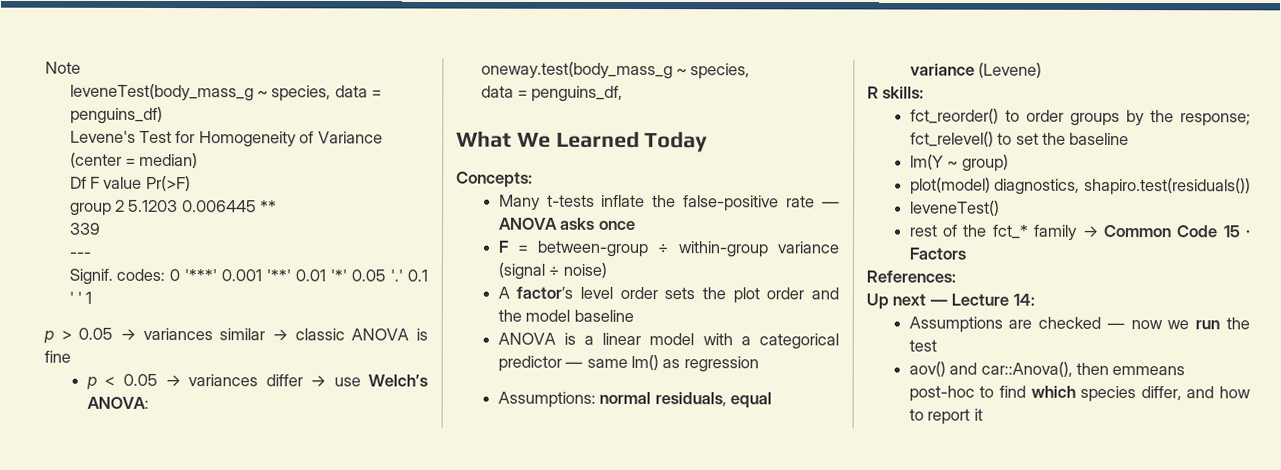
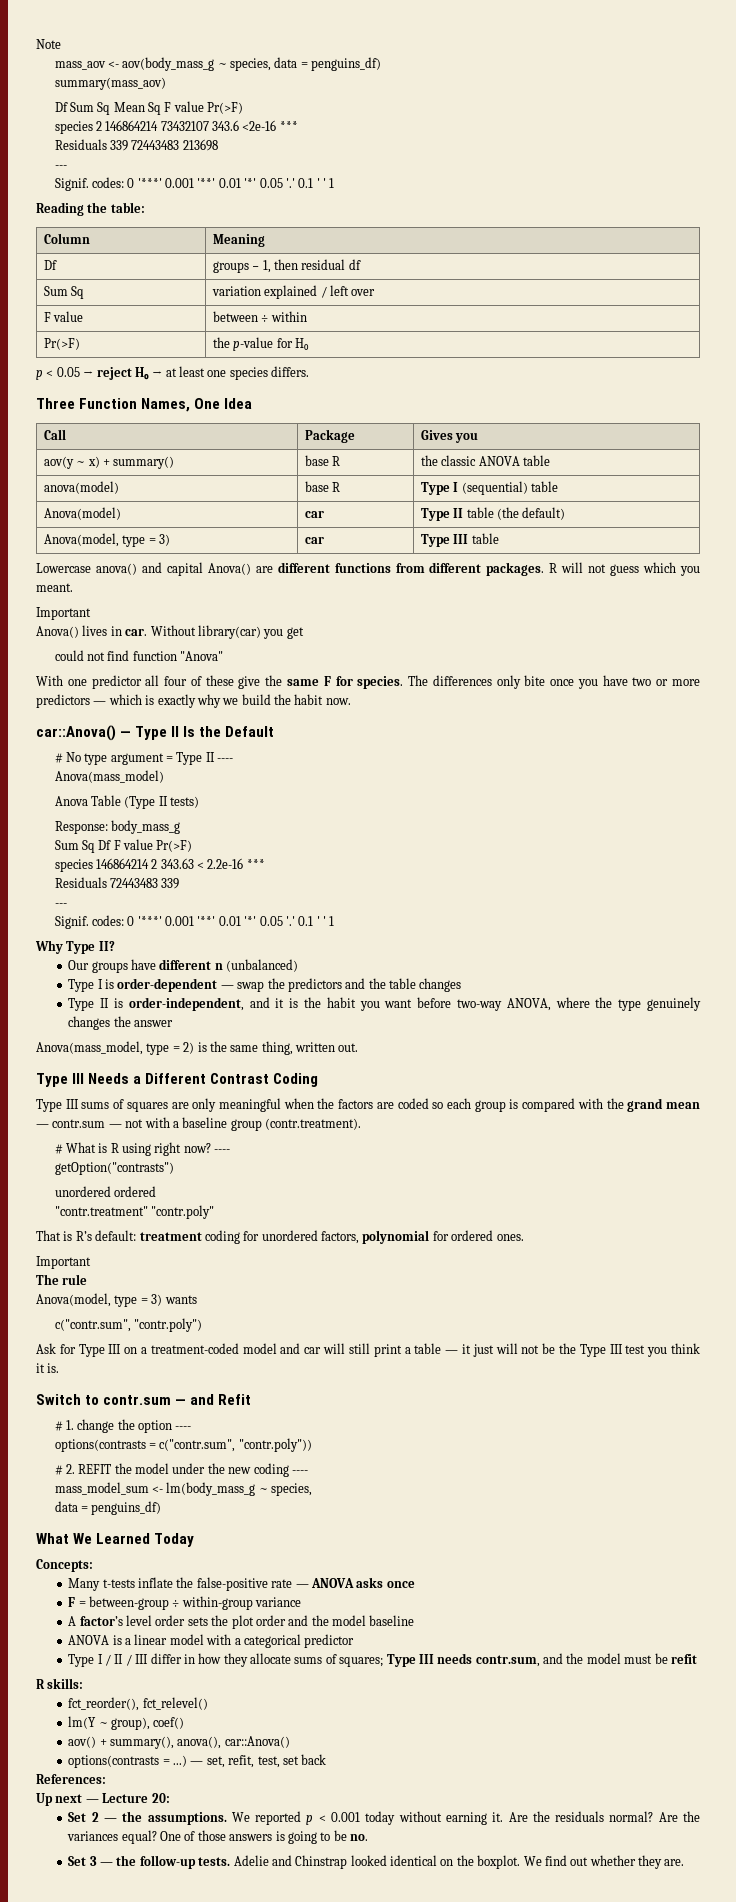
[69,83,254,102] leveneTest(body_mass_g -> [54,57,215,71] mass_aov <- aov(body_mass_g
[69,130,383,148] [69,152,199,169] [69,175,191,192] [69,199,278,216] Levene's Test for Homogeneity of Variance (center = median) // Df F value Pr(>F) // group 2 5.1203 0.006445 ** // -> [54,77,166,90] [54,101,244,115] [54,120,298,134] [54,139,218,151] [54,165,67,169] [54,177,335,191] [36,202,145,216] [43,233,90,244] [212,234,265,247] [43,260,57,270] [212,259,361,273] [43,286,85,299] [211,285,376,299] [43,311,84,322] [212,311,307,322] [43,338,80,350] [212,337,310,351] [36,366,310,380] [36,398,253,412] [43,429,66,440] [304,429,355,443] [420,430,479,443] [43,456,175,469] [304,455,341,466] [420,455,551,466] [43,481,119,494] [304,481,341,492] [420,481,559,495] [43,507,121,520] [304,511,324,518] [420,507,566,521] [43,533,171,547] [304,537,324,544] [420,533,499,547] [36,562,700,576] [36,583,73,592] [36,607,91,620] [36,625,304,639] [54,650,224,661] [36,675,700,689] [36,694,351,708] [36,725,275,741] [54,752,234,765] [54,770,164,783] [54,795,200,809] [54,820,180,834] [54,839,193,853] [54,858,265,872] [54,877,158,888] summary(mass_aov) // Df Sum Sq Mean Sq F value Pr(>F) // species 2 146864214 73432107 343.6 <2e-16 *** // Residuals 339 72443483 213698 // --- // Signif. codes: 0 '***' 0.001 '**' 0.01 '*' 0.05 '.' 0.1 ' ' 1 // Reading the table: // Column | Meaning // Df | groups − 1, then residual df // Sum Sq | variation explained / left over // F value | between ÷ within // Pr(>F) | the p-value for H₀ // p < 0.05 → reject H₀ → at least one species differs. // Three Function Names, One Idea // Call | Package | Gives you // aov(y ~ x) + summary() | base R | the classic ANOVA table // anova(model) | base R | Type I (sequential) table // Anova(model) | car | Type II table (the default) // Anova(model, type = 3) | car | Type III table // Lowercase anova() and capital Anova() are different functions from different packages. R will not guess which you meant. // Important // Anova() lives in car. Without library(car) you get // could not find function "Anova" // With one predictor all four of these give the same F for species. The differences only bite once you have two or more predictors — which is exactly why we build the habit now. // car::Anova() — Type II Is the Default // # No type argument = Type II ---- // Anova(mass_model) // Anova Table (Type II tests) // Response: body_mass_g // Sum Sq Df F value Pr(>F) // species 146864214 2 343.63 < 2.2e-16 *** // Residuals 72443483
[43,327,428,344] [44,350,71,363] [85,373,429,390] [86,396,149,409] [480,61,673,80] p > 0.05 → variances similar → classic ANOVA is fine // p < 0.05 → variances differ → use Welch’s ANOVA: // oneway.test(body_mass_g -> [35,940,115,954] [68,959,299,973] [68,978,462,992] [68,997,701,1011] [68,1016,174,1030] [36,1041,359,1055] [36,1073,319,1087] [36,1098,700,1112] [36,1117,361,1131] [54,1142,231,1156] [54,1162,174,1175] [54,1186,156,1197] [54,1205,214,1219] [36,1230,524,1244] [36,1256,91,1269] [36,1274,88,1285] [36,1293,197,1307] [54,1318,202,1332] [36,1343,700,1357] [36,1363,60,1373] [36,1394,252,1405] [54,1419,192,1433] [54,1438,312,1452] [54,1463,308,1477] [54,1482,256,1496] Why Type II? // Our groups have different n (unbalanced) // Type I is order-dependent — swap the predictors and the table changes // Type II is order-independent, and it is the habit you want before two-way ANOVA, where the type genuinely changes the answer // Anova(mass_model, type = 2) is the same thing, written out. // Type III Needs a Different Contrast Coding // Type III sums of squares are only meaningful when the factors are coded so each group is compared with the grand mean — contr.sum — not with a baseline group (contr.treatment). // # What is R using right now? ---- // getOption("contrasts") // unordered ordered // "contr.treatment" "contr.poly" // That is R’s default: treatment coding for unordered factors, polynomial for ordered ones. // Important // The rule // Anova(model, type = 3) wants // c("contr.sum", "contr.poly") // Ask for Type III on a treatment-coded model and car will still print a table — it just will not be the Type III test you think it is. // Switch to contr.sum — and Refit // # 1. change the option ---- // options(contrasts = c("contr.sum", "contr.poly")) // # 2. REFIT the model under the new coding ---- // mass_model_sum <- lm(body_mass_g
[531,85,624,102] penguins_df, -> [91,1501,162,1515] penguins_df)
[497,262,607,280] (signal ÷ noise) -> (302, 1602) none
[565,354,759,373] [497,391,773,409] [909,62,1043,78] [867,86,925,99] [909,108,1251,127] [909,131,1130,147] [909,154,1009,172] [909,177,1251,196] [909,200,1000,216] [908,224,1251,241] [908,247,966,260] — same lm() as regression // Assumptions: normal residuals, equal variance (Levene) // R skills: // fct_reorder() to order groups by the response; fct_relevel() to set the baseline // lm(Y ~ group) // plot(model) diagnostics, shapiro.test(residuals()) // leveneTest() // rest of the fct_* family → Common Code 15 · Factors -> [68,1653,697,1667] [36,1678,84,1689] [68,1697,208,1711] [68,1716,185,1730] [68,1736,290,1749] [68,1754,327,1768] // Type I / II / III differ in how they allocate sums of squares; Type III needs contr.sum, and the model must be refit // R skills: // fct_reorder(), fct_relevel() // lm(Y ~ group), coef() // aov() + summary(), anova(), car::Anova() // options(contrasts = ...) — set, refit, test, set back
[1012,293,1035,306] [908,316,1250,333] [908,339,937,352] [908,361,1186,377] [908,385,1251,403] [908,408,983,425] 14: // Assumptions are checked — now we run the test // aov() and car::Anova(), then emmeans post-hoc to find which species differ, and how to report it -> [151,1793,170,1803] [68,1811,701,1825] [67,1830,369,1844] [68,1855,685,1869] 20: // Set 2 — the assumptions. We reported p < 0.001 today without earning it. Are the residuals normal? Are the variances equal? One of those answers is going to be no. // Set 3 — the follow-up tests. Adelie and Chinstrap looked identical on the boxplot. We find out whether they are.

